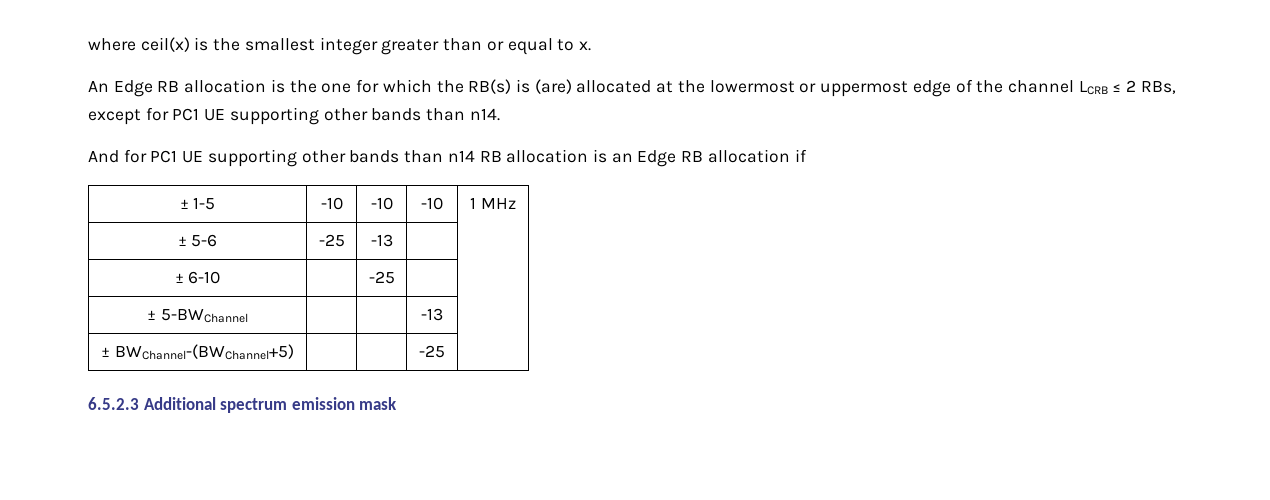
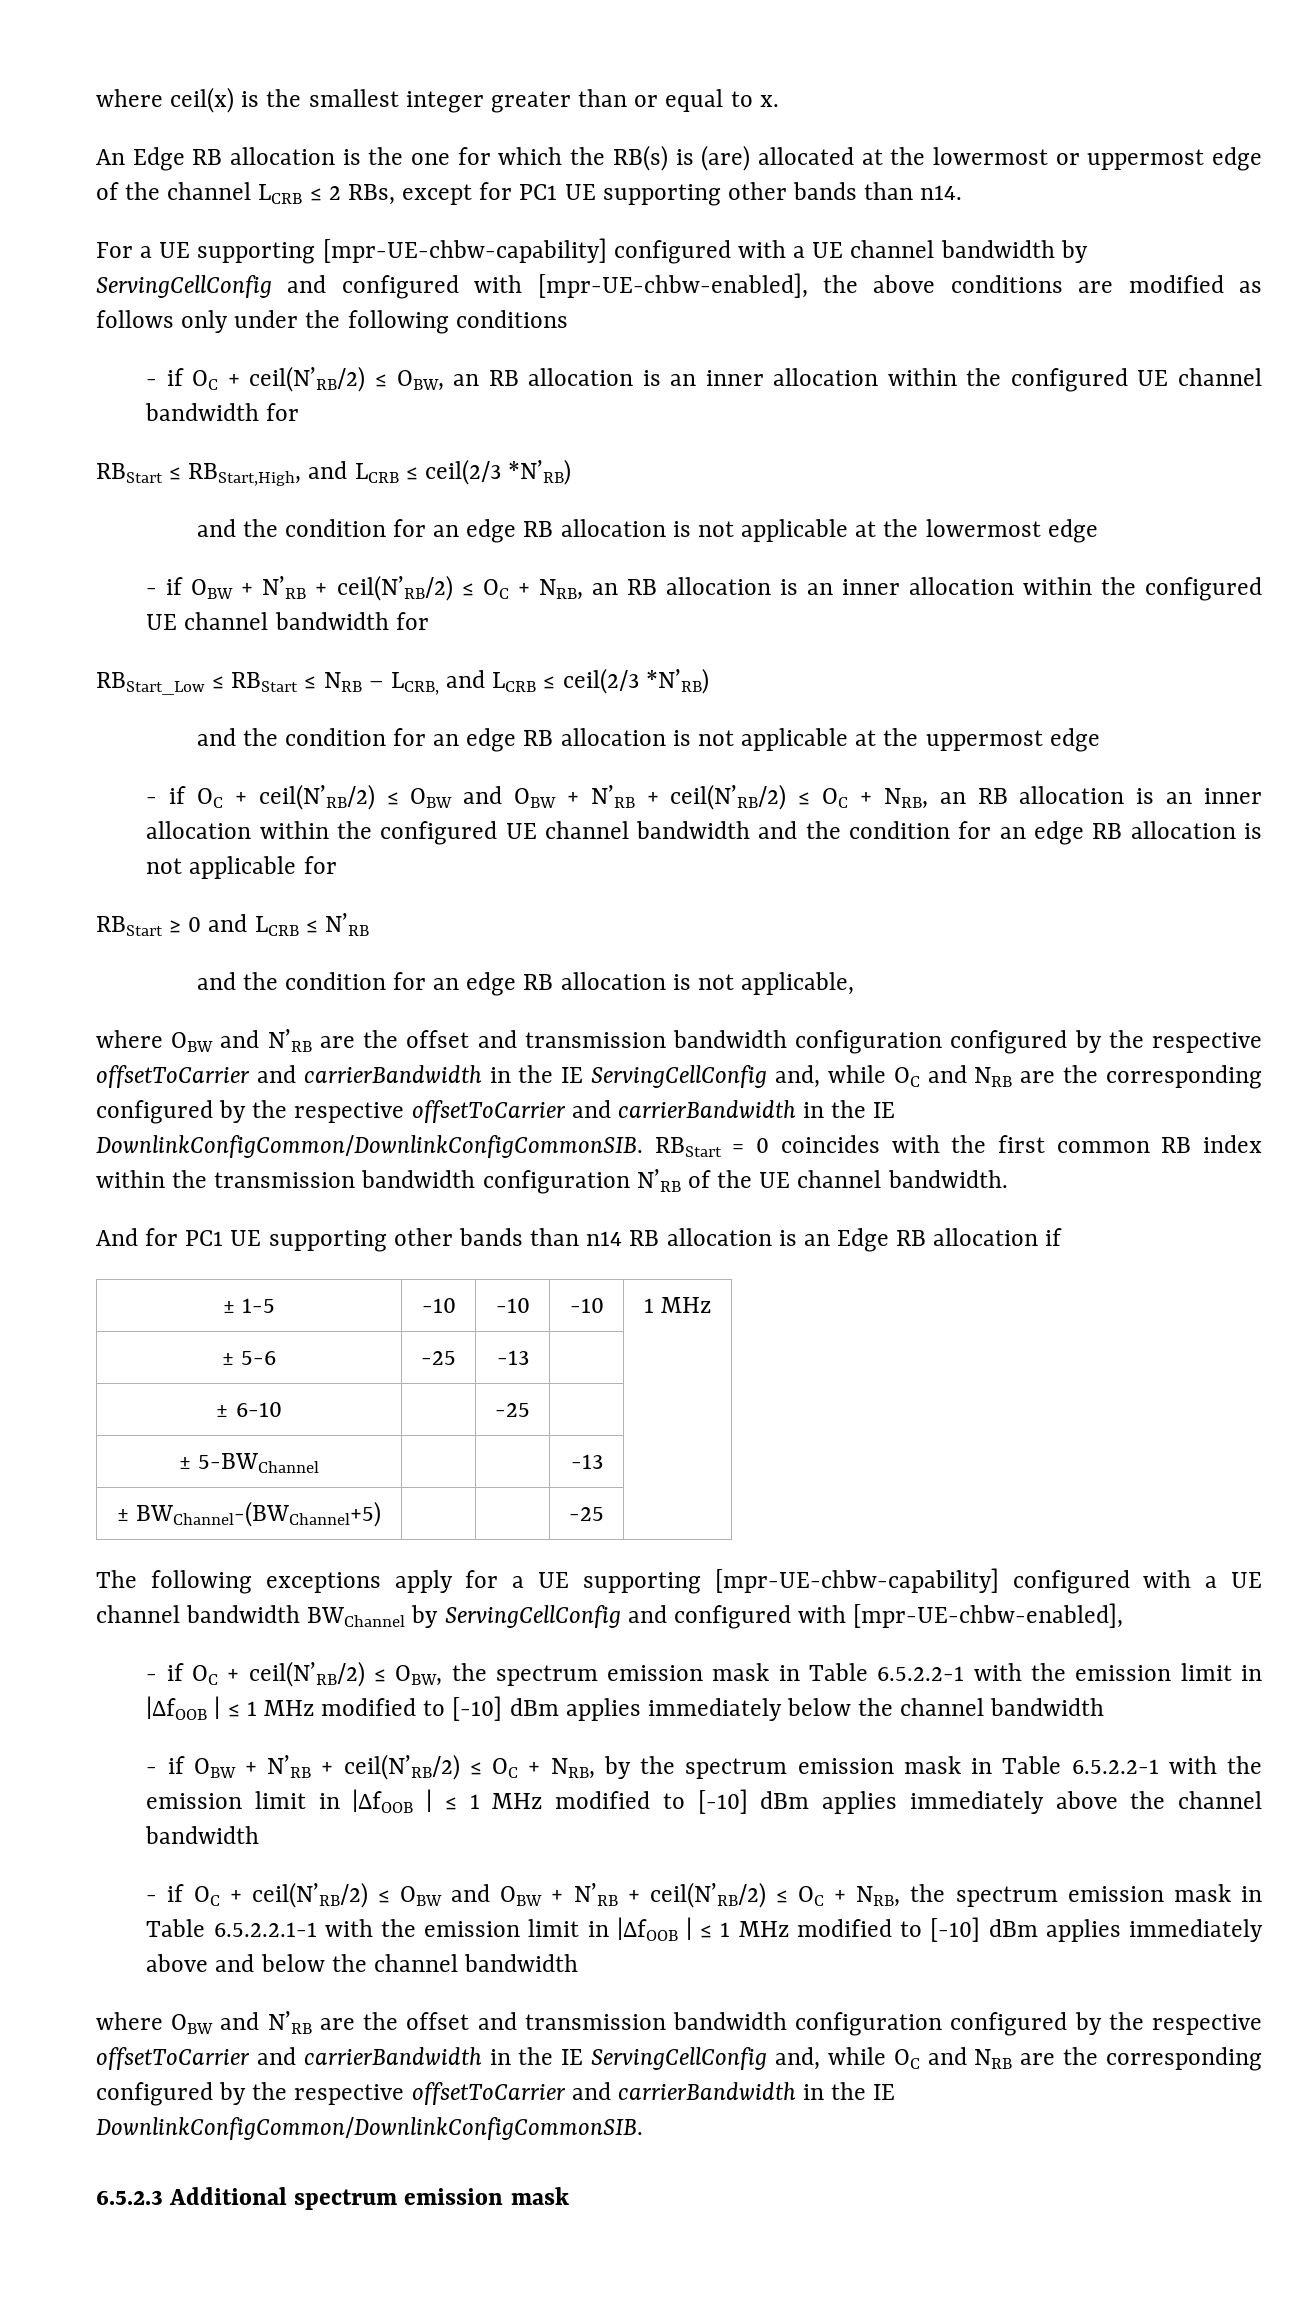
(500, 114) none -> [96,238,1088,264] [96,273,1262,299] [96,310,568,334] [146,366,1263,392] [145,403,300,421] [96,459,572,486] [196,519,1098,543] [146,575,1262,601] [146,612,429,630] [96,668,709,695] [196,728,1100,752] [146,784,1263,810] [146,821,1262,845] [146,856,337,879] [96,913,369,936] [196,972,855,996] [96,1029,1262,1054] [96,1065,1263,1089] [96,1100,896,1124] [96,1135,1263,1158] [96,1169,1008,1194] // For a UE supporting [mpr-UE-chbw-capability] configured with a UE channel bandwidth by ServingCellConfig and configured with [mpr-UE-chbw-enabled], the above conditions are modified as follows only under the following conditions // - if OC + ceil(N’RB/2) ≤ OBW, an RB allocation is an inner allocation within the configured UE channel bandwidth for // RBStart ≤ RBStart,High, and LCRB ≤ ceil(2/3 *N’RB) // and the condition for an edge RB allocation is not applicable at the lowermost edge // - if OBW + N’RB + ceil(N’RB/2) ≤ OC + NRB, an RB allocation is an inner allocation within the configured UE channel bandwidth for // RBStart_Low ≤ RBStart ≤ NRB – LCRB, and LCRB ≤ ceil(2/3 *N’RB) // and the condition for an edge RB allocation is not applicable at the uppermost edge // - if OC + ceil(N’RB/2) ≤ OBW and OBW + N’RB + ceil(N’RB/2) ≤ OC + NRB, an RB allocation is an inner allocation within the configured UE channel bandwidth and the condition for an edge RB allocation is not applicable for // RBStart ≥ 0 and LCRB ≤ N’RB // and the condition for an edge RB allocation is not applicable, // where OBW and N’RB are the offset and transmission bandwidth configuration configured by the respective offsetToCarrier and carrierBandwidth in the IE ServingCellConfig and, while OC and NRB are the corresponding configured by the respective offsetToCarrier and carrierBandwidth in the IE DownlinkConfigCommon/DownlinkConfigCommonSIB. RBStart = 0 coincides with the first common RB index within the transmission bandwidth configuration N’RB of the UE channel bandwidth.
(445, 351) none -> [96,1568,1262,1594] [96,1603,1124,1629] [146,1661,1262,1687] [146,1696,1105,1721] [146,1754,1263,1780] [146,1789,1263,1814] [145,1826,260,1844] [146,1882,1262,1908] [146,1917,1263,1942] [146,1954,579,1972] [96,2011,1262,2036] [96,2047,1263,2071] [96,2082,896,2106] [96,2117,643,2140] // The following exceptions apply for a UE supporting [mpr-UE-chbw-capability] configured with a UE channel bandwidth BWChannel by ServingCellConfig and configured with [mpr-UE-chbw-enabled], // - if OC + ceil(N’RB/2) ≤ OBW, the spectrum emission mask in Table 6.5.2.2-1 with the emission limit in |ΔfOOB | ≤ 1 MHz modified to [-10] dBm applies immediately below the channel bandwidth // - if OBW + N’RB + ceil(N’RB/2) ≤ OC + NRB, by the spectrum emission mask in Table 6.5.2.2-1 with the emission limit in |ΔfOOB | ≤ 1 MHz modified to [-10] dBm applies immediately above the channel bandwidth // - if OC + ceil(N’RB/2) ≤ OBW and OBW + N’RB + ceil(N’RB/2) ≤ OC + NRB, the spectrum emission mask in Table 6.5.2.2.1-1 with the emission limit in |ΔfOOB | ≤ 1 MHz modified to [-10] dBm applies immediately above and below the channel bandwidth // where OBW and N’RB are the offset and transmission bandwidth configuration configured by the respective offsetToCarrier and carrierBandwidth in the IE ServingCellConfig and, while OC and NRB are the corresponding configured by the respective offsetToCarrier and carrierBandwidth in the IE DownlinkConfigCommon/DownlinkConfigCommonSIB.

